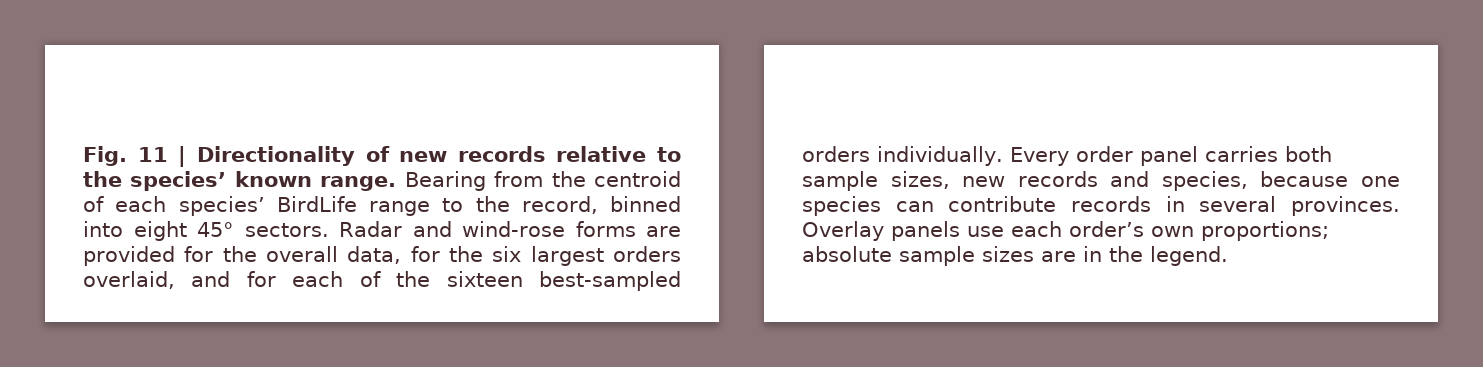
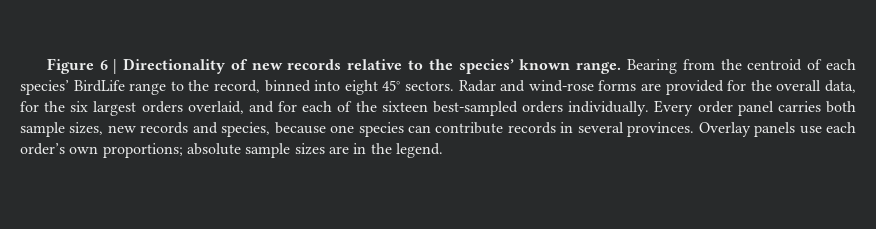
[83,146,168,166] Fig. 11 -> [46,58,108,74] Figure 6

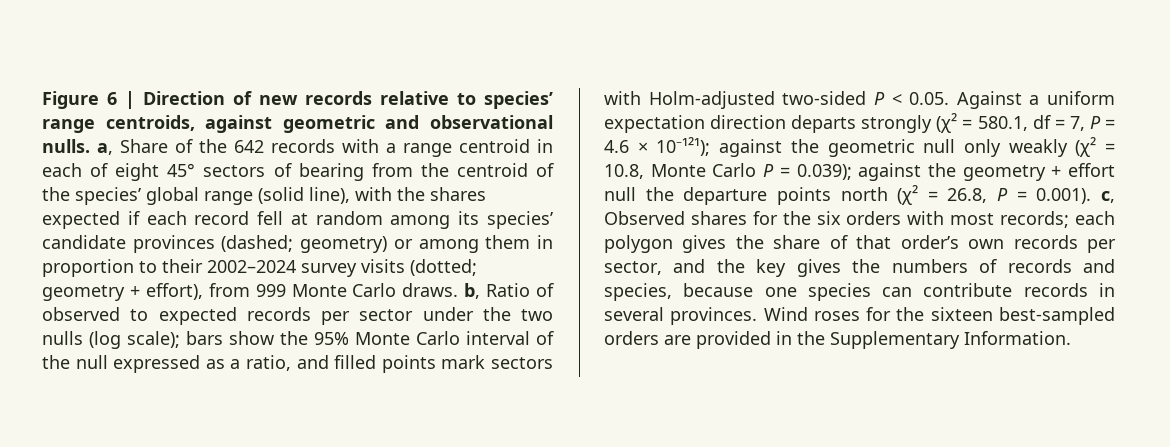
[123,58,226,74] Directionality -> [143,91,225,105] Direction
[428,59,856,74] [20,80,857,95] [20,100,856,116] [20,122,136,137] the species’ known range. Bearing from the centroid of each species’ BirdLife range to the record, binned into eight 45° sectors. Radar and wind-rose forms are provided for the overall data, for the six largest orders overlaid, and for each of the sixteen best-sampled orders individually. Every order panel carries both sample sizes, new -> [484,91,553,109] [42,115,553,133] [42,139,553,157] [42,163,554,181] [42,187,486,205] [42,211,553,229] [42,235,553,253] [42,259,477,277] [42,283,554,301] [42,307,553,325] [42,331,554,349] [42,355,553,373] [604,91,1115,109] [604,113,1115,133] [604,137,1115,157] [604,163,1115,181] [604,185,1115,205] [604,211,1115,228] [604,235,1116,253] [604,259,998,277] species’ range centroids, against geometric and observational nulls. a, Share of the 642 records with a range centroid in each of eight 45° sectors of bearing from the centroid of the species’ global range (solid line), with the shares expected if each record fell at random among its species’ candidate provinces (dashed; geometry) or among them in proportion to their 2002–2024 survey visits (dotted; geometry + effort), from 999 Monte Carlo draws. b, Ratio of observed to expected records per sector under the two nulls (log scale); bars show the 95% Monte Carlo interval of the null expressed as a ratio, and filled points mark sectors with Holm-adjusted two-sided P < 0.05. Against a uniform expectation direction departs strongly (χ² = 580.1, df = 7, P = 4.6 × 10⁻¹²¹); against the geometric null only weakly (χ² = 10.8, Monte Carlo P = 0.039); against the geometry + effort null the departure points north (χ² = 26.8, P = 0.001). c, Observed shares for the six orders with most records; each polygon gives the share of that order’s own records per sector, and the key gives the numbers of
[698,122,857,137] [20,143,443,158] Overlay panels use each order’s own proportions; absolute sample sizes are in the legend. -> [763,307,1115,325] [604,331,1071,349] Wind roses for the sixteen best-sampled orders are provided in the Supplementary Information.

